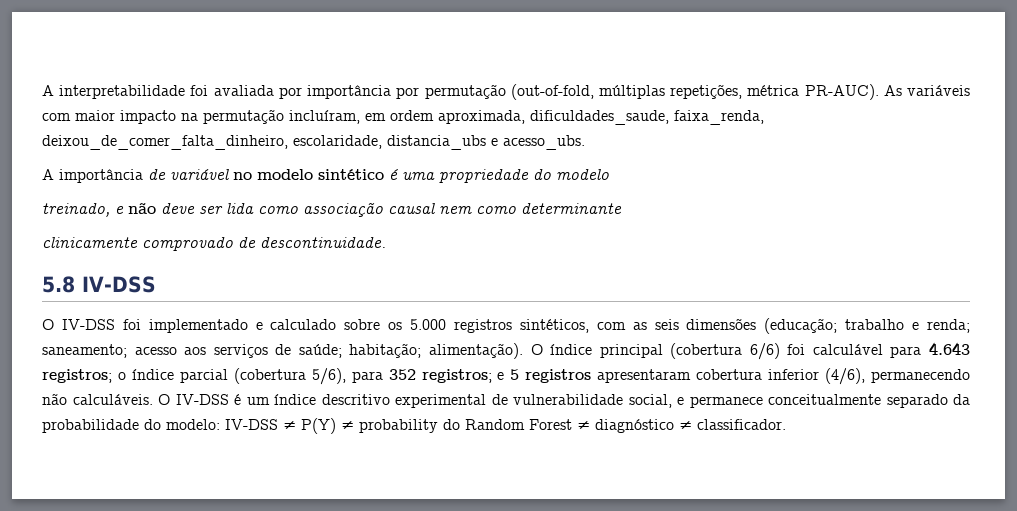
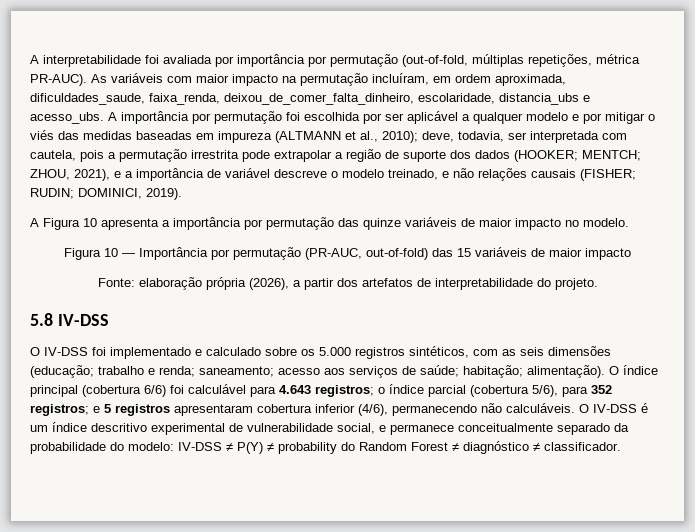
(585, 142) // -> (104, 118) none
[148,169,609,183] [42,202,622,217] [42,237,386,251] de variável no modelo sintético é uma propriedade do modelo // treinado, e não deve ser lida como associação causal nem como determinante // clinicamente comprovado de descontinuidade. -> [192,111,655,124] [30,130,627,143] [30,149,641,162] [30,168,636,181] [30,188,182,200] [30,217,629,230] [64,247,631,260] [97,277,598,290] por permutação foi escolhida por ser aplicável a qualquer modelo e por mitigar o viés das medidas baseadas em impureza (ALTMANN et al., 2010); deve, todavia, ser interpretada com cautela, pois a permutação irrestrita pode extrapolar a região de suporte dos dados (HOOKER; MENTCH; ZHOU, 2021), e a importância de variável descreve o modelo treinado, e não relações causais (FISHER; RUDIN; DOMINICI, 2019). // A Figura 10 apresenta a importância por permutação das quinze variáveis de maior impacto no modelo. // Figura 10 — Importância por permutação (PR-AUC, out-of-fold) das 15 variáveis de maior impacto // Fonte: elaboração própria (2026), a partir dos artefatos de interpretabilidade do projeto.

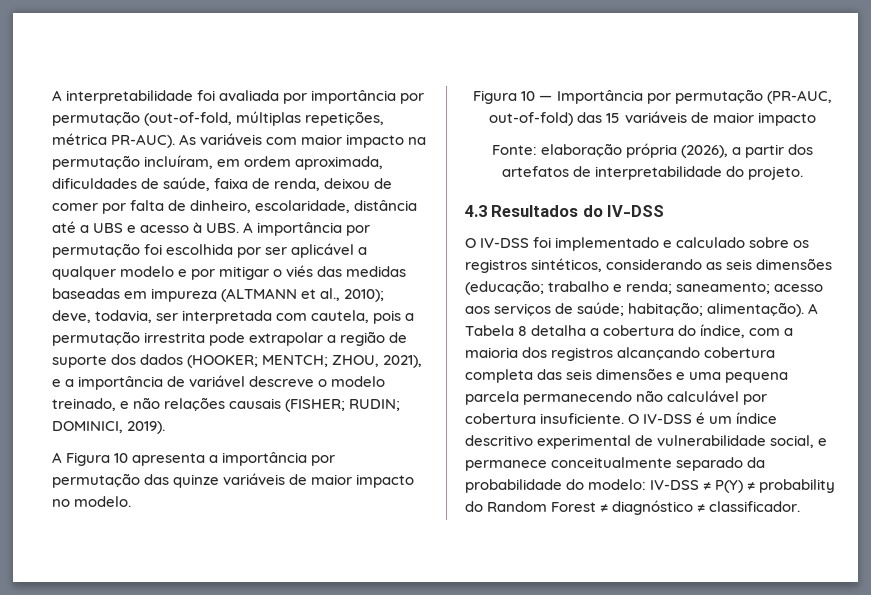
[30,93,590,105] [30,112,104,124] dificuldades_saude, faixa_renda, deixou_de_comer_falta_dinheiro, escolaridade, distancia_ubs e acesso_ubs. -> [52,177,393,191] [52,200,418,214] [52,221,240,233] dificuldades de saúde, faixa de renda, deixou de comer por falta de dinheiro, escolaridade, distância até a UBS e acesso à UBS.
[30,313,53,326] 5.8 -> [465,205,603,217] 4.3 Resultados do
[319,347,351,356] 5.000 -> (810, 244) none
[473,349,498,356] com -> [606,259,703,270] considerando
[609,365,658,375] [30,384,612,397] [30,403,575,416] O índice principal (cobertura 6/6) foi calculável para 4.643 registros; o índice parcial (cobertura 5/6), para 352 registros; e 5 registros apresentaram cobertura inferior (4/6), permanecendo não calculáveis. -> [808,303,819,314] [465,324,794,338] [465,347,776,361] [465,368,789,383] [465,390,768,405] [465,413,625,424] A Tabela 8 detalha a cobertura do índice, com a maioria dos registros alcançando cobertura completa das seis dimensões e uma pequena parcela permanecendo não calculável por cobertura insuficiente.

